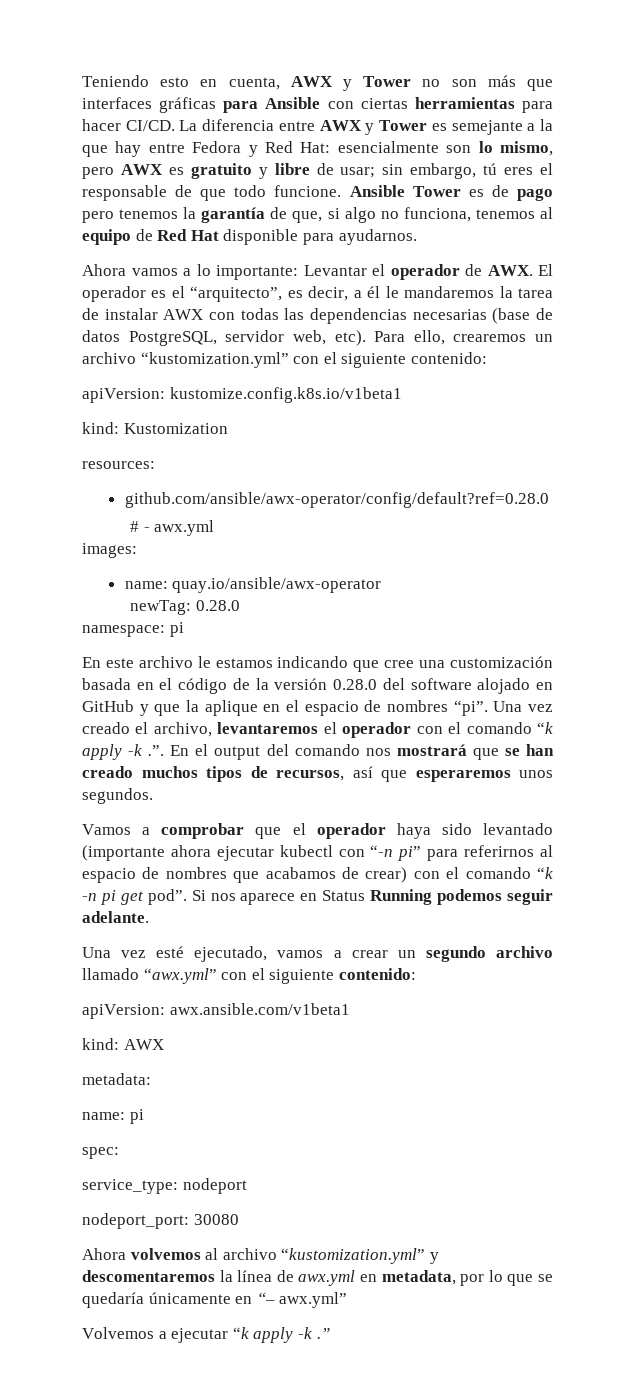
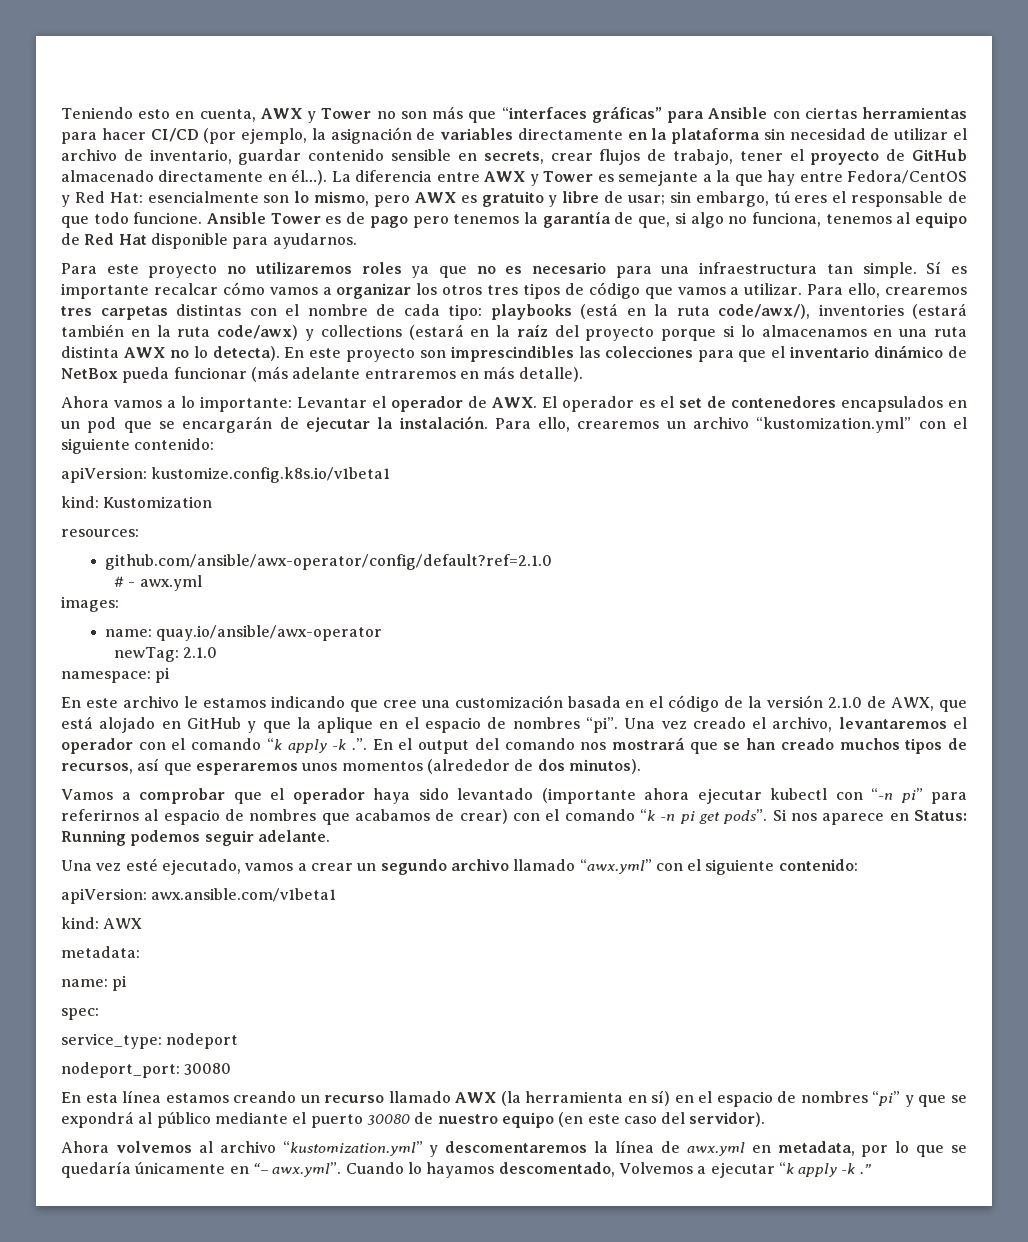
[82,97,217,113] interfaces gráficas -> [501,106,662,123] “interfaces gráficas”
[125,120,175,131] CI/CD. -> [150,127,967,144] [61,149,967,165] [61,169,328,185] CI/CD (por ejemplo, la asignación de variables directamente en la plataforma sin necesidad de utilizar el archivo de inventario, guardar contenido sensible en secrets, crear flujos de trabajo, tener el proyecto de GitHub almacenado directamente en él…).
[192,141,242,153] Fedora -> [847,170,968,184] Fedora/CentOS
(417, 237) none -> [61,261,968,278] [61,282,968,299] [61,303,967,320] [61,324,967,341] [61,345,967,362] [61,366,583,383] // Para este proyecto no utilizaremos roles ya que no es necesario para una infraestructura tan simple. Sí es importante recalcar cómo vamos a organizar los otros tres tipos de código que vamos a utilizar. Para ello, crearemos tres carpetas distintas con el nombre de cada tipo: playbooks (está en la ruta code/awx/), inventories (estará también en la ruta code/awx) y collections (estará en la raíz del proyecto porque si lo almacenamos en una ruta distinta AWX no lo detecta). En este proyecto son imprescindibles las colecciones para que el inventario dinámico de NetBox pueda funcionar (más adelante entraremos en más detalle).
[190,286,553,302] [82,308,553,324] [82,330,366,346] “arquitecto”, es decir, a él le mandaremos la tarea de instalar AWX con todas las dependencias necesarias (base de datos PostgreSQL, servidor web, etc). -> [679,396,967,412] [61,416,488,433] set de contenedores encapsulados en un pod que se encargarán de ejecutar la instalación.
[124,492,549,508] github.com/ansible/awx-operator/config/default?ref=0.28.0 -> [105,554,553,570] github.com/ansible/awx-operator/config/default?ref=2.1.0
[195,600,240,611] 0.28.0 -> [183,647,218,658] 2.1.0
[333,678,472,690] 0.28.0 del software -> [828,696,968,712] [61,716,93,729] 2.1.0 de AWX, que está
[82,788,153,804] segundos. -> [341,759,641,774] momentos (alrededor de dos minutos).
[147,889,187,905] pod”. -> [723,809,768,824] pods”.
[322,890,366,901] Status -> [914,810,968,821] Status:
(239, 1219) none -> [61,1090,967,1107] [61,1111,766,1128] // En esta línea estamos creando un recurso llamado AWX (la herramienta en sí) en el espacio de nombres “pi” y que se expondrá al público mediante el puerto 30080 de nuestro equipo (en este caso del servidor).
[279,1292,348,1308] awx.yml” // -> [272,1162,615,1178] awx.yml”. Cuando lo hayamos descomentado,

